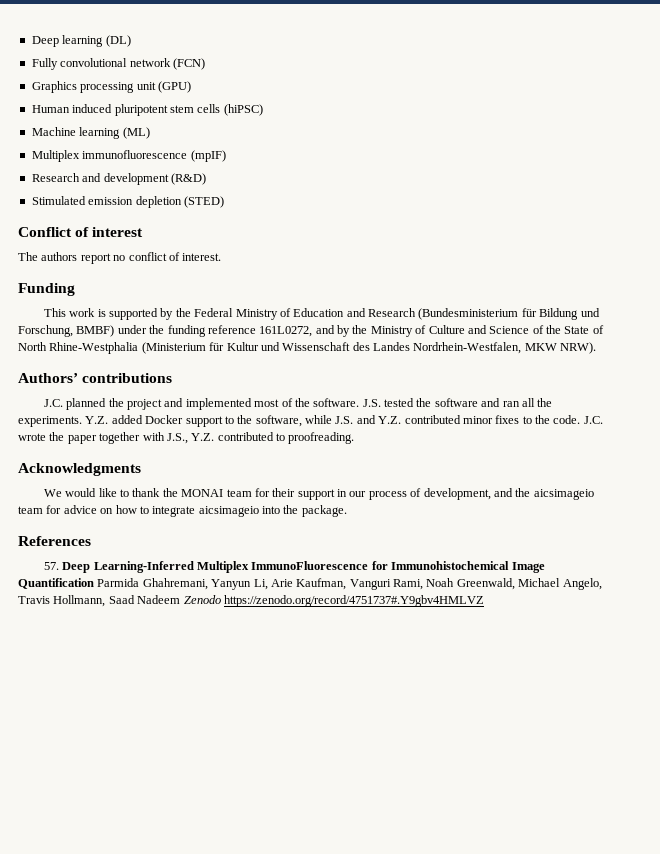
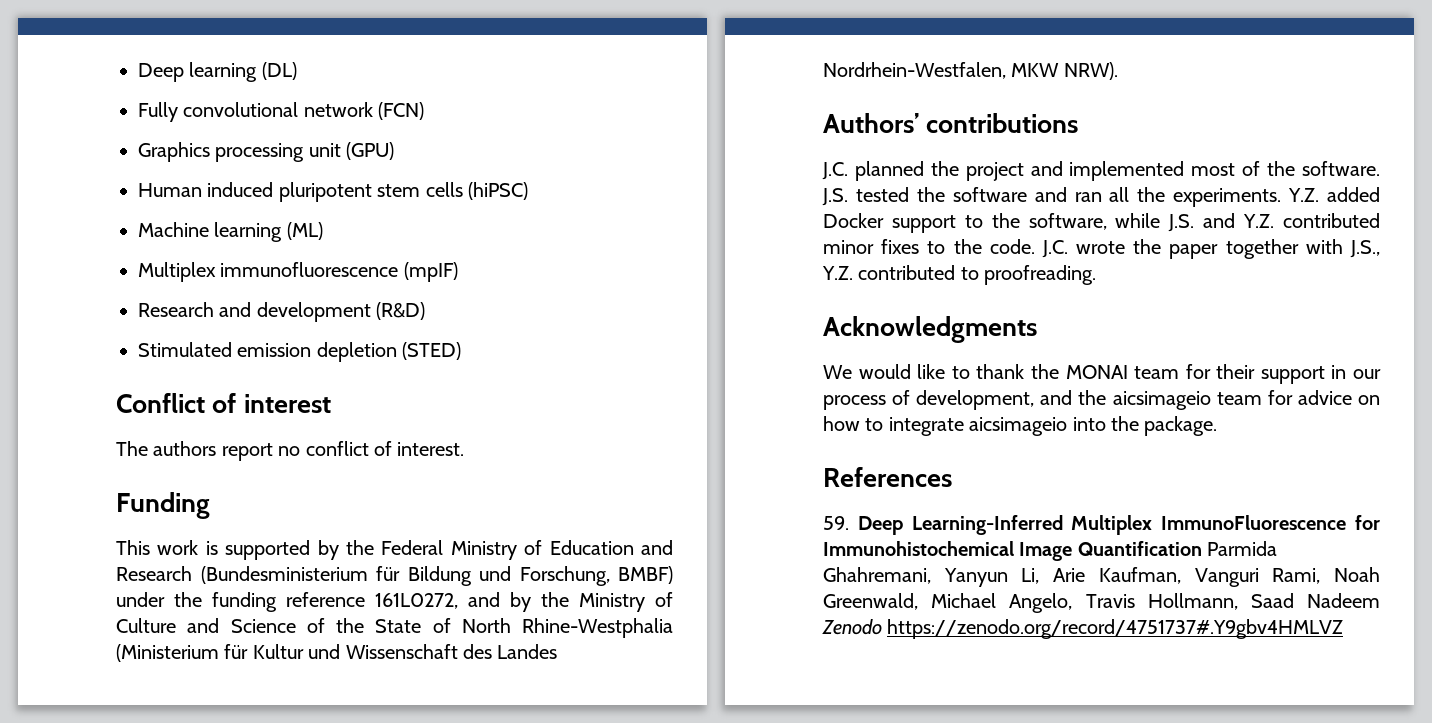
[43,562,59,570] 57. -> [823,516,849,530] 59.

